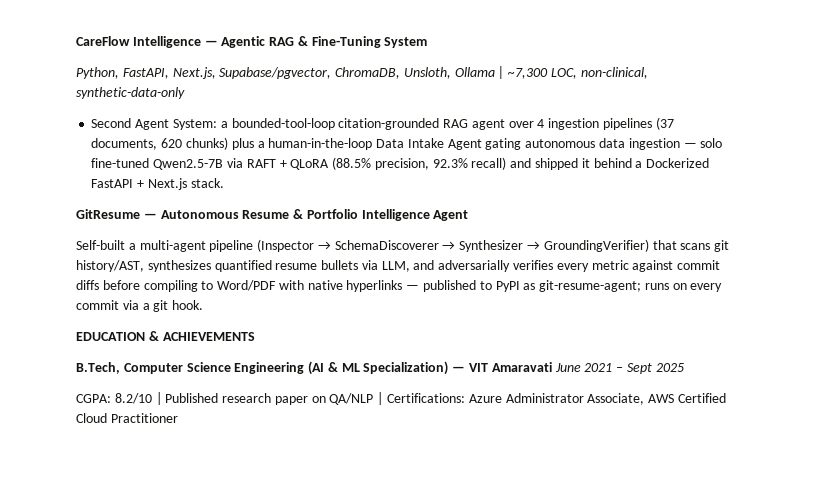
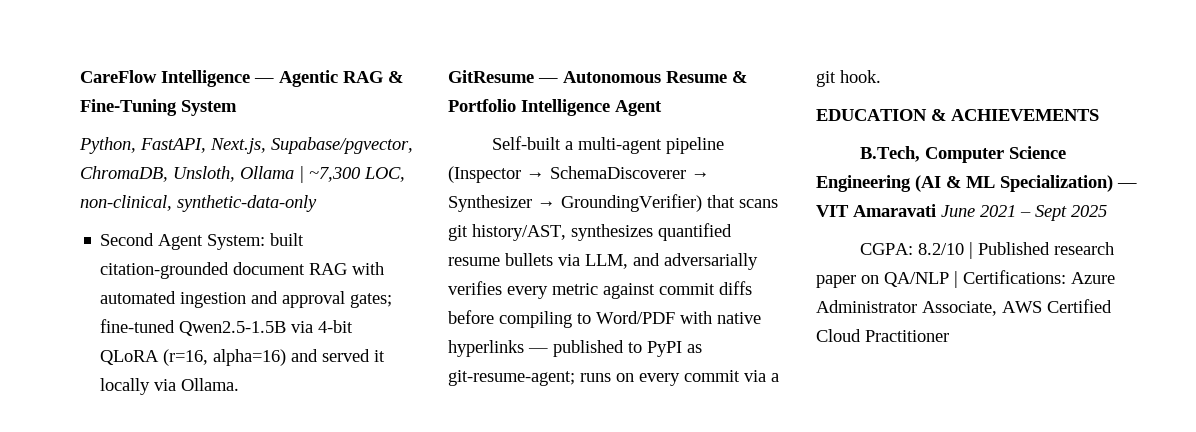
[220,117,674,130] [91,137,723,150] [91,157,710,170] [91,178,224,190] a bounded-tool-loop citation-grounded RAG agent over 4 ingestion pipelines (37 documents, 620 chunks) plus a human-in-the-loop Data Intake Agent gating autonomous data ingestion — solo fine-tuned Qwen2.5-7B via RAFT + QLoRA (88.5% precision, 92.3% recall) and shipped it behind a Dockerized FastAPI + Next.js stack. -> [270,233,305,246] [100,262,385,279] [100,291,393,308] [100,319,354,336] [100,349,386,366] [100,378,240,395] built citation-grounded document RAG with automated ingestion and approval gates; fine-tuned Qwen2.5-1.5B via 4-bit QLoRA (r=16, alpha=16) and served it locally via Ollama.

